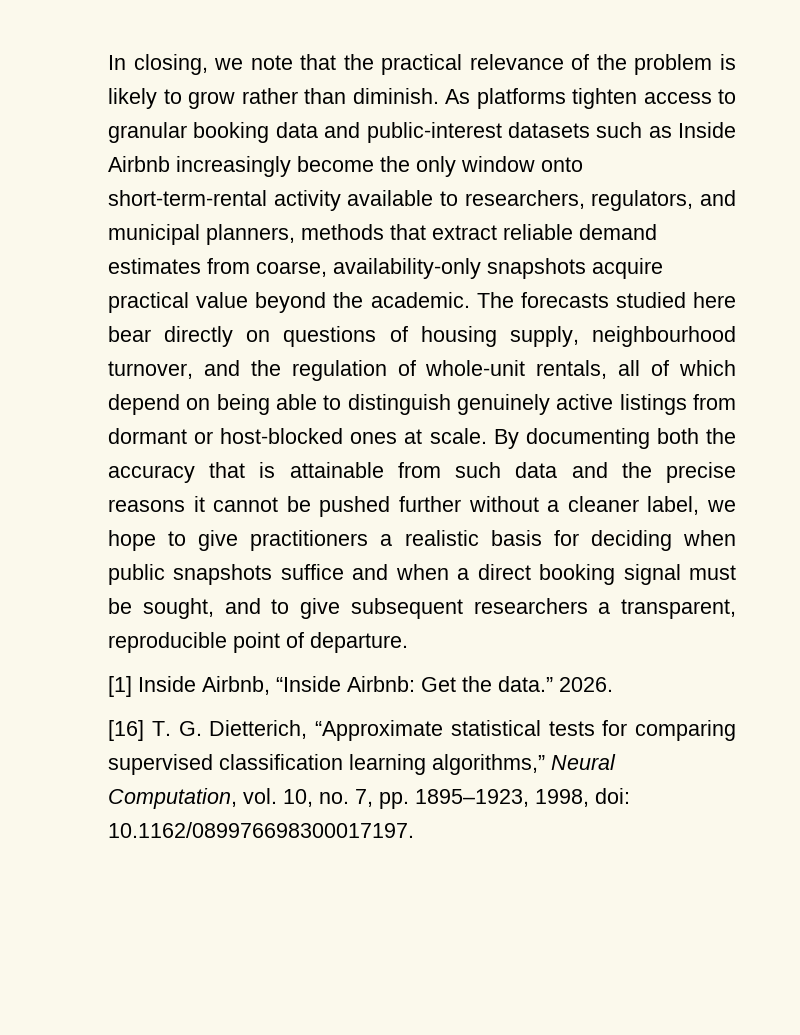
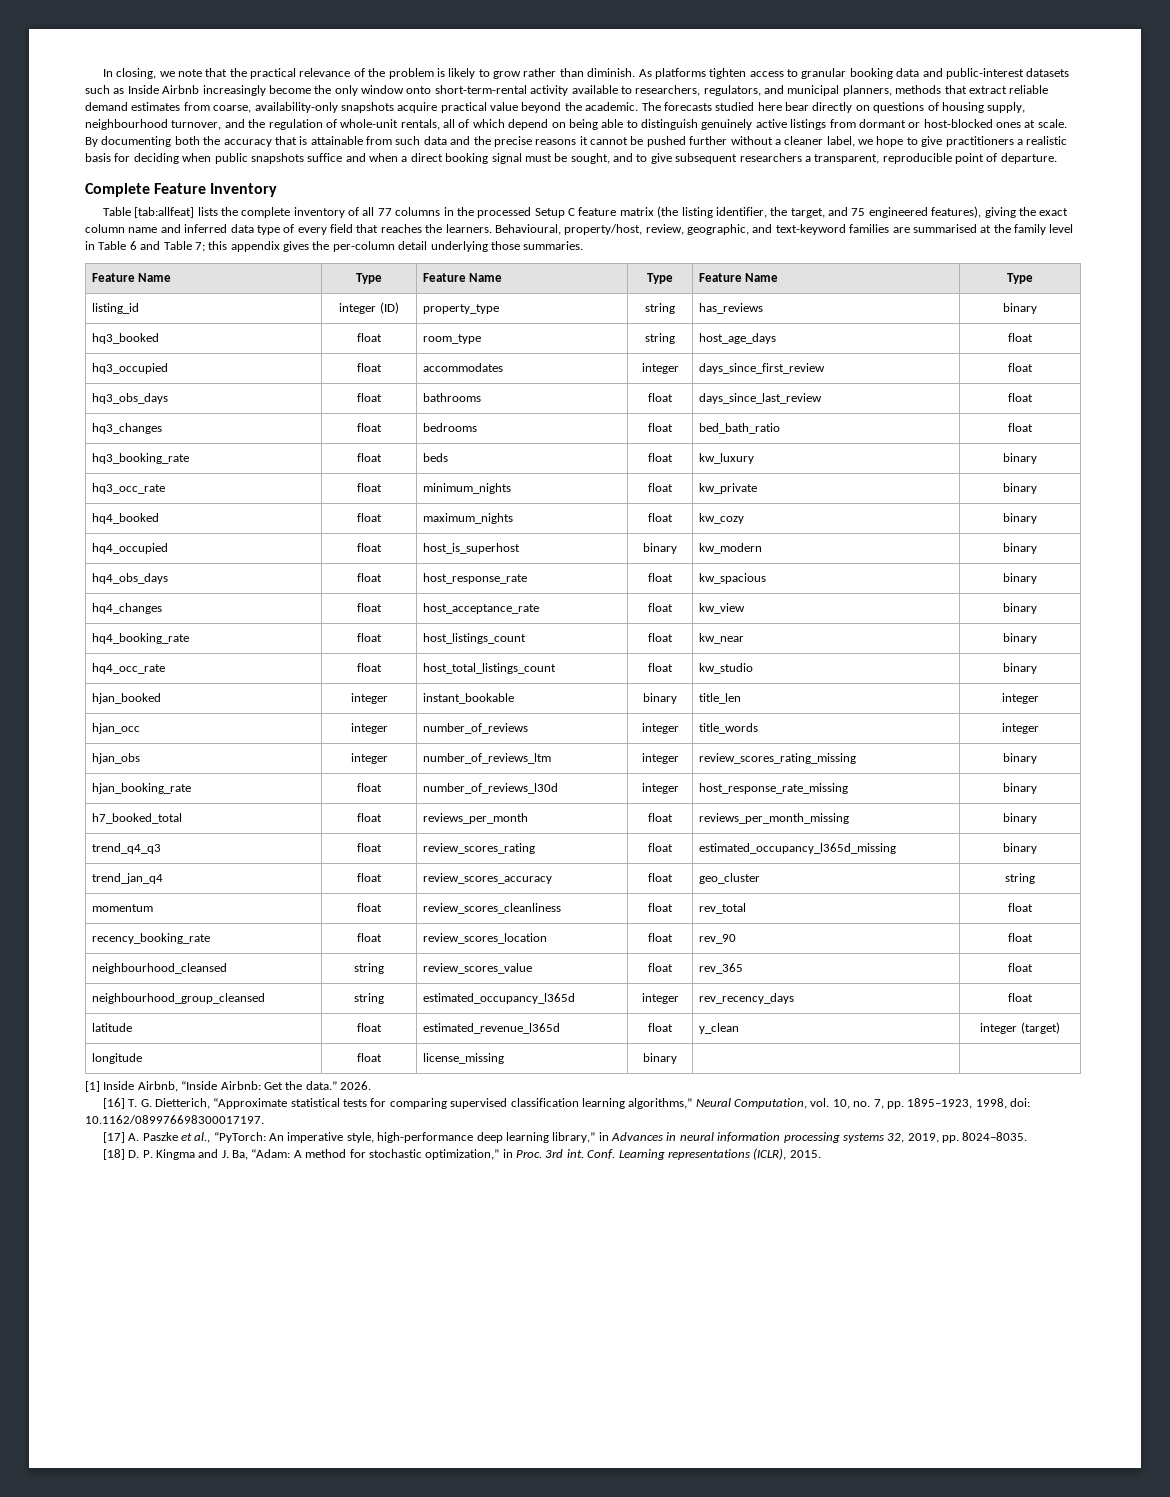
(408, 642) none -> [85,183,278,197] [102,206,1069,218] [85,224,1074,235] [85,241,584,252] [91,273,172,282] [356,273,382,284] [422,273,503,282] [647,273,673,284] [698,273,779,282] [1007,273,1033,284] [91,303,139,314] [339,302,399,314] [422,304,499,314] [645,303,675,314] [698,303,763,314] [1003,303,1037,314] [91,333,159,344] [357,333,382,342] [422,334,481,344] [645,333,675,344] [698,333,776,344] [1008,333,1033,342] [91,363,168,374] [357,363,382,372] [422,363,503,372] [641,363,679,374] [698,363,825,374] [1008,363,1033,372] [91,393,168,404] [357,393,382,402] [422,393,481,402] [648,393,673,402] [698,393,822,404] [1008,393,1033,402] [91,423,162,434] [357,423,382,432] [422,423,477,432] [648,423,673,432] [698,423,780,434] [1008,423,1033,432] [91,453,189,464] [357,453,382,462] [422,453,448,462] [648,453,673,462] [698,453,754,464] [1003,453,1037,464] [91,483,165,494] [357,483,382,492] [422,483,511,494] [648,483,673,492] [698,483,757,494] [1003,483,1037,494] [91,513,159,524] [357,513,382,522] [422,513,513,524] [648,513,673,522] [698,513,744,524] [1003,513,1037,524] [91,543,168,554] [357,543,382,552] [422,543,520,554] [643,543,677,554] [698,543,762,554] [1003,543,1037,554] [91,573,168,584] [357,573,382,582] [422,573,527,584] [648,573,673,582] [698,573,766,584] [1003,573,1037,584] [91,603,162,614] [357,603,382,612] [422,603,539,614] [648,603,673,612] [698,603,745,614] [1003,603,1037,614] [91,633,189,644] [357,633,382,642] [422,633,526,644] [648,633,673,642] [698,633,744,644] [1003,633,1037,644] [91,663,165,674] [357,663,382,672] [422,663,556,674] [648,663,673,672] [698,663,753,674] [1003,663,1037,674] [91,693,161,704] [350,693,388,704] [422,693,514,704] [643,693,677,704] [698,693,741,704] [1001,693,1039,704] [91,723,140,734] [350,723,388,734] [422,723,528,734] [641,723,679,734] [698,723,758,734] [1001,723,1039,734] [91,753,140,764] [350,753,388,764] [422,753,551,764] [641,753,679,764] [698,753,856,764] [1003,753,1037,764] [91,783,191,794] [357,783,382,792] [422,783,558,794] [641,783,679,794] [698,783,848,794] [1003,783,1037,794] [91,813,182,824] [357,813,382,822] [422,813,528,824] [648,813,673,822] [698,813,849,824] [1003,813,1037,824] [91,843,161,854] [357,843,382,852] [422,843,535,854] [648,843,673,852] [698,843,896,854] [1003,843,1037,854] [91,873,163,884] [357,873,382,882] [422,873,552,884] [648,873,673,882] [698,873,760,884] [1005,873,1035,884] [91,904,153,912] [357,903,382,912] [422,903,561,914] [648,903,673,912] [698,903,746,914] [1008,903,1033,912] [91,933,210,944] [357,933,382,942] [422,933,547,944] [648,933,673,942] [698,934,736,944] [1008,933,1033,942] [91,963,227,974] [354,963,384,974] [422,963,532,974] [648,963,673,972] [698,963,743,974] [1008,963,1033,972] [91,993,265,1004] [354,993,384,1004] [422,993,575,1004] [641,993,679,1004] [698,993,794,1004] [1008,993,1033,1002] [91,1023,132,1032] [357,1023,382,1032] [422,1023,560,1034] [648,1023,673,1032] [698,1023,739,1034] [980,1022,1060,1034] [91,1053,142,1064] [357,1053,382,1062] [422,1053,504,1064] [643,1053,677,1064] // Complete Feature Inventory // Table [tab:allfeat] lists the complete inventory of all 77 columns in the processed Setup C feature matrix (the listing identifier, the target, and 75 engineered features), giving the exact column name and inferred data type of every field that reaches the learners. Behavioural, property/host, review, geographic, and text-keyword families are summarised at the family level in Table 6 and Table 7; this appendix gives the per-column detail underlying those summaries. // Feature Name | Type | Feature Name | Type | Feature Name | Type // listing_id | integer (ID) | property_type | string | has_reviews | binary // hq3_booked | float | room_type | string | host_age_days | float // hq3_occupied | float | accommodates | integer | days_since_first_review | float // hq3_obs_days | float | bathrooms | float | days_since_last_review | float // hq3_changes | float | bedrooms | float | bed_bath_ratio | float // hq3_booking_rate | float | beds | float | kw_luxury | binary // hq3_occ_rate | float | minimum_nights | float | kw_private | binary // hq4_booked | float | maximum_nights | float | kw_cozy | binary // hq4_occupied | float | host_is_superhost | binary | kw_modern | binary // hq4_obs_days | float | host_response_rate | float | kw_spacious | binary // hq4_changes | float | host_acceptance_rate | float | kw_view | binary // hq4_booking_rate | float | host_listings_count | float | kw_near | binary // hq4_occ_rate | float | host_total_listings_count | float | kw_studio | binary // hjan_booked | integer | instant_bookable | binary | title_len | integer // hjan_occ | integer | number_of_reviews | integer | title_words | integer // hjan_obs | integer | number_of_reviews_ltm | integer | review_scores_rating_missing | binary // hjan_booking_rate | float | number_of_reviews_l30d | integer | host_response_rate_missing | binary // h7_booked_total | float | reviews_per_month | float | reviews_per_month_missing | binary // trend_q4_q3 | float | review_scores_rating | float | estimated_occupancy_l365d_missing | binary // trend_jan_q4 | float | review_scores_accuracy | float | geo_cluster | string // momentum | float | review_scores_cleanliness | float | rev_total | float // recency_booking_rate | float | review_scores_location | float | rev_90 | float // neighbourhood_cleansed | string | review_scores_value | float | rev_365 | float // neighbourhood_group_cleansed | string | estimated_occupancy_l365d | integer | rev_recency_days | float // latitude | float | estimated_revenue_l365d | float | y_clean | integer (target) // longitude | float | license_missing | binary | |
(414, 830) none -> [102,1132,1028,1143] [102,1148,821,1160] // [17] A. Paszke et al., “PyTorch: An imperative style, high-performance deep learning library,” in Advances in neural information processing systems 32, 2019, pp. 8024–8035. // [18] D. P. Kingma and J. Ba, “Adam: A method for stochastic optimization,” in Proc. 3rd int. Conf. Learning representations (ICLR), 2015.

